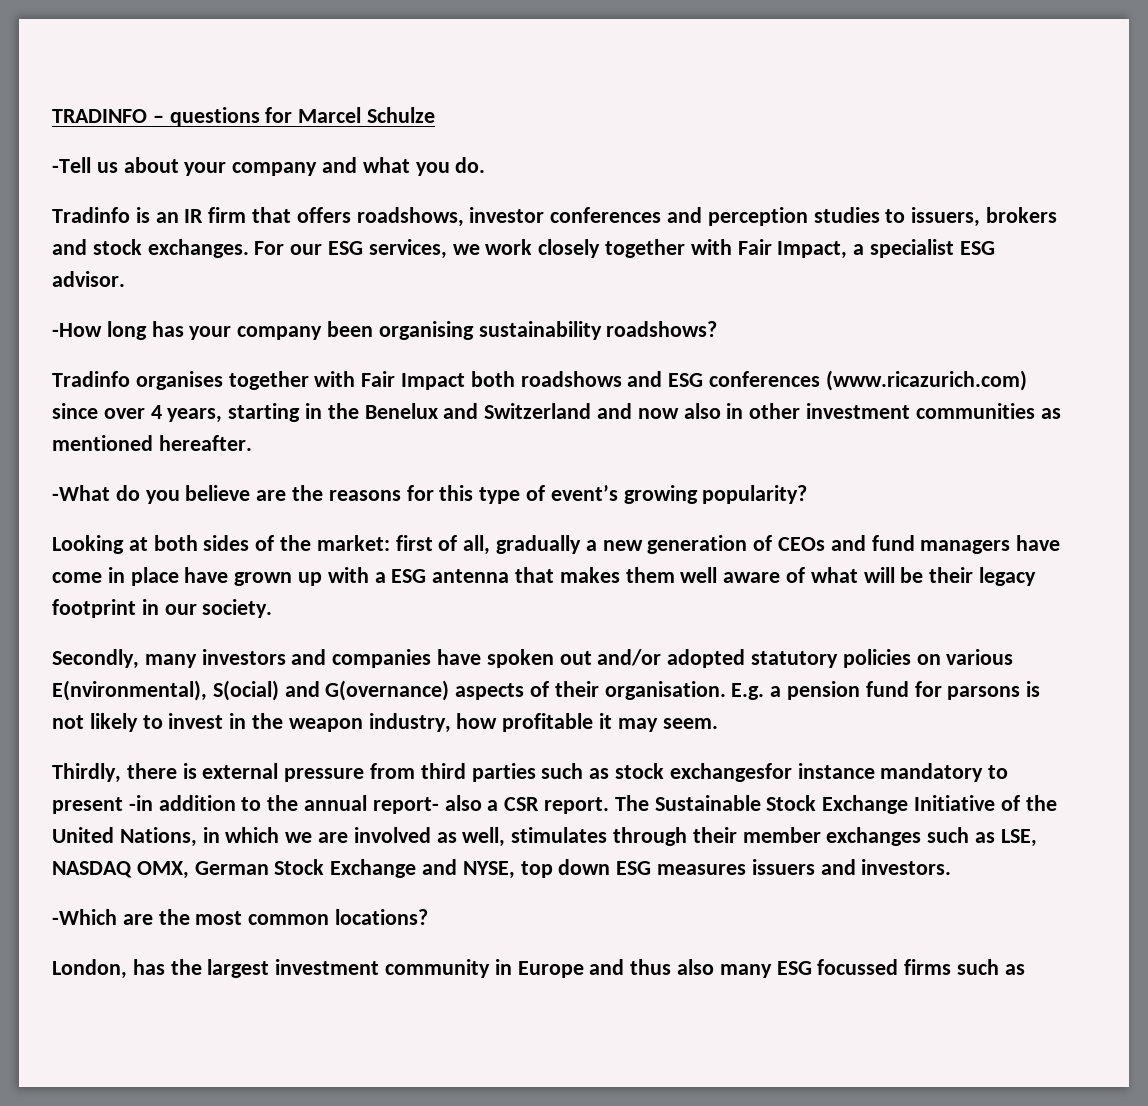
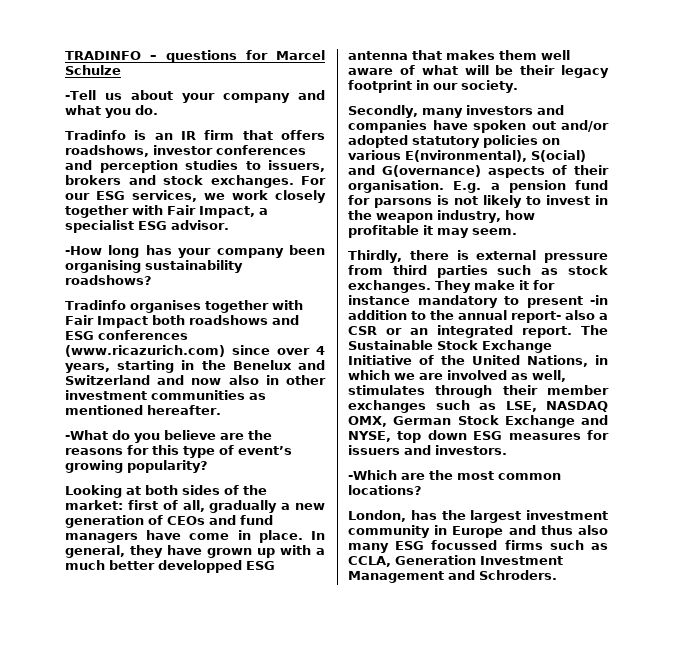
[130,567,179,586] place -> [258,530,325,543] [65,545,163,558] place. In general, they
(386, 577) none -> [65,560,242,573] much better developped
[669,763,792,782] exchangesfor -> [348,280,555,293] exchanges. They make it for
(540, 804) none -> [386,325,513,338] or an integrated
(747, 869) none -> [587,430,609,440] for
(1025, 969) none -> [348,555,563,567] [348,570,557,583] CCLA, Generation Investment Management and Schroders.

